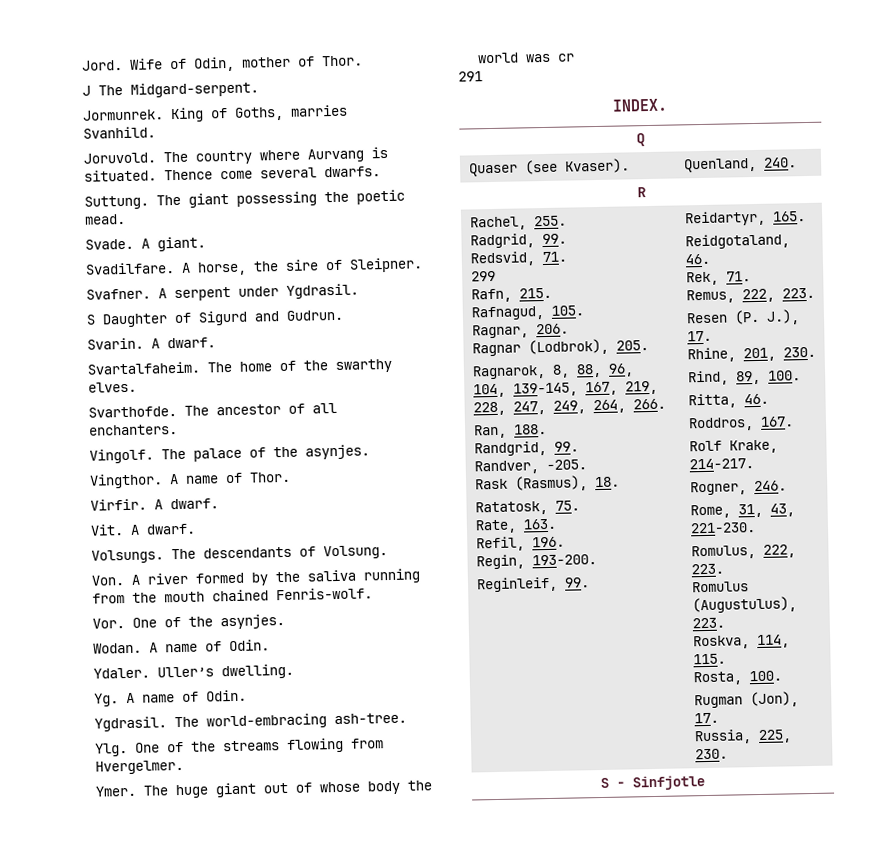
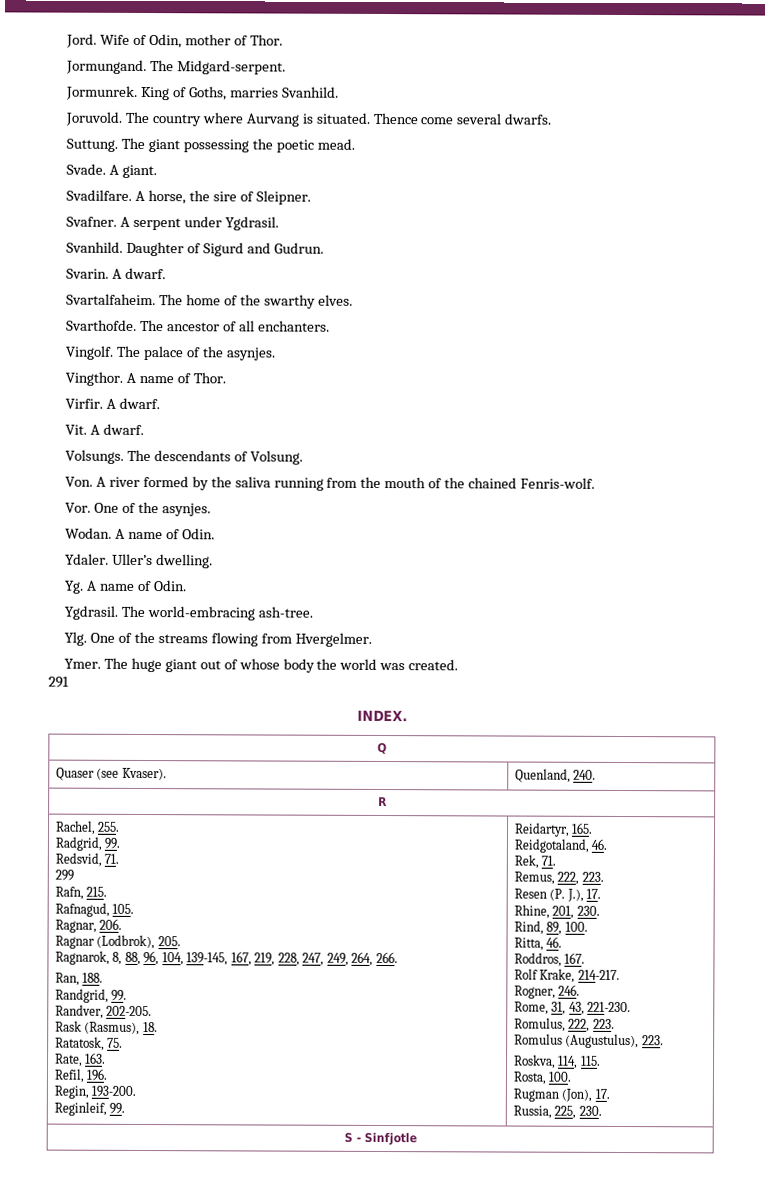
[82,85,92,96] J -> [66,59,148,75] Jormungand.
[86,314,97,325] S -> [66,241,124,253] Svanhild.
(206, 597) none -> [428,477,466,489] of the
[557,53,576,62] cr -> [408,659,459,671] created.
[546,459,588,470] -205. -> [106,1005,153,1017] 202-205.

